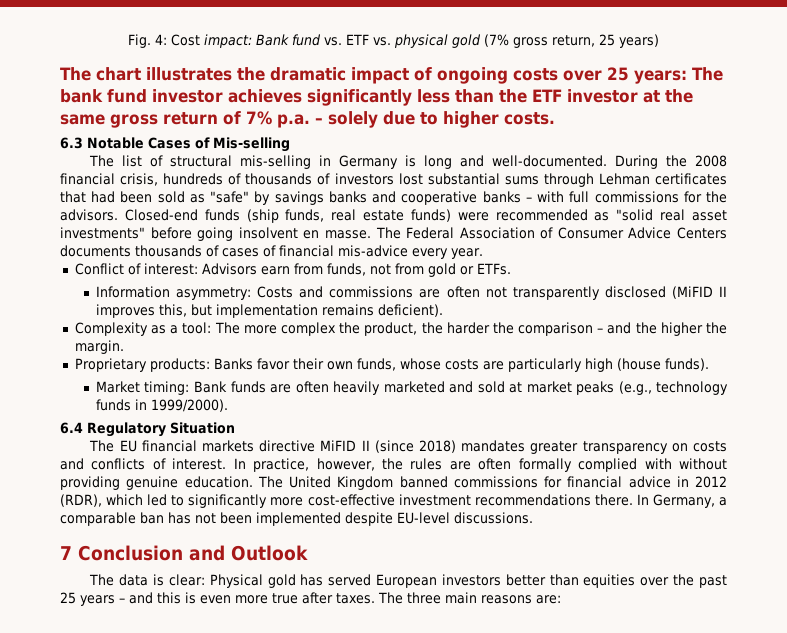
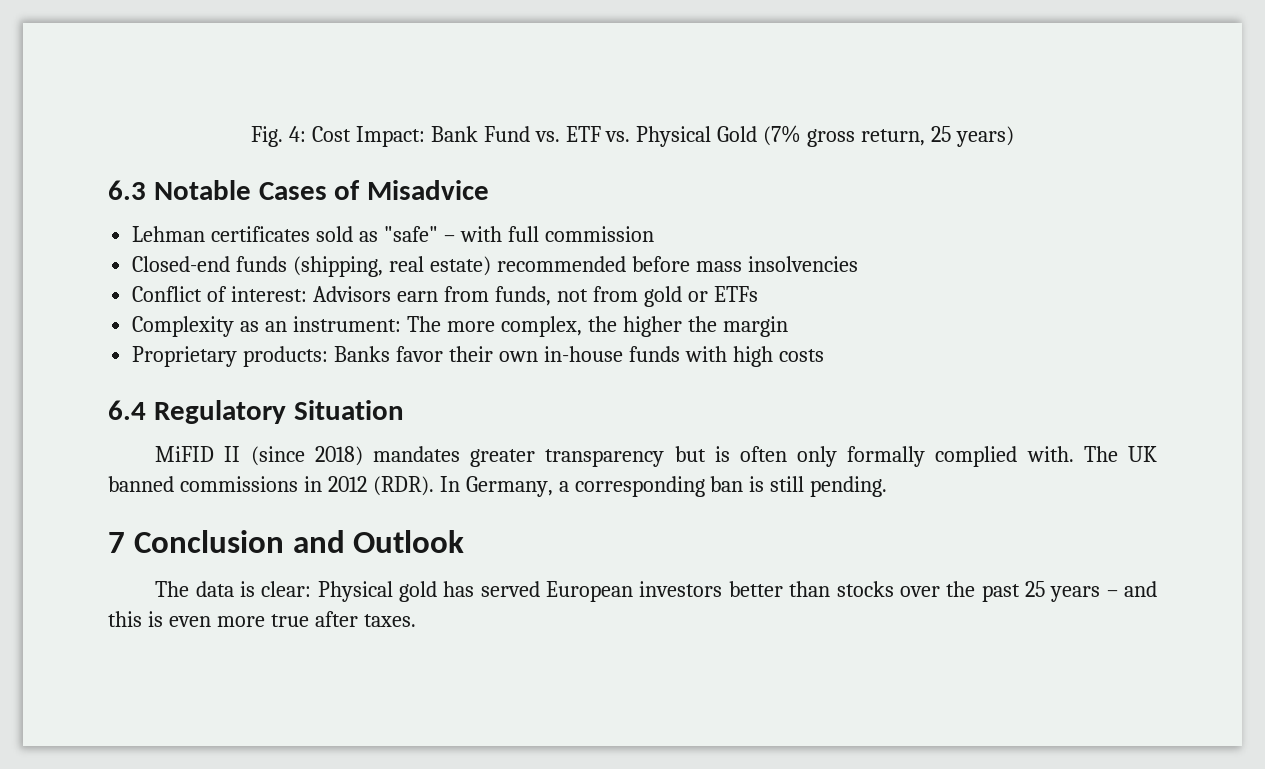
[203,34,321,48] impact: Bank fund -> [355,126,530,147] Impact: Bank Fund
[393,34,481,48] physical gold -> [636,126,758,147] Physical Gold
[60,67,723,84] [60,89,693,106] [60,111,555,128] [60,137,290,152] [89,155,728,169] [60,173,727,187] [60,191,728,205] [60,209,727,223] [60,227,727,241] [60,245,483,259] The chart illustrates the dramatic impact of ongoing costs over 25 years: The bank fund investor achieves significantly less than the ETF investor at the same gross return of 7% p.a. – solely due to higher costs. // 6.3 Notable Cases of Mis-selling // The list of structural mis-selling in Germany is long and well-documented. During the 2008 financial crisis, hundreds of thousands of investors lost substantial sums through Lehman certificates that had been sold as "safe" by savings banks and cooperative banks – with full commissions for the advisors. Closed-end funds (ship funds, real estate funds) were recommended as "solid real asset investments" before going insolvent en masse. The Federal Association of Consumer Advice Centers documents thousands of cases of financial mis-advice every year. -> [108,180,490,200] [132,226,654,242] [132,256,858,277] 6.3 Notable Cases of Misadvice // Lehman certificates sold as "safe" – with full commission // Closed-end funds (shipping, real estate) recommended before mass insolvencies
[476,263,511,275] [95,286,727,300] [95,304,443,318] [74,322,632,336] ETFs. // Information asymmetry: Costs and commissions are often not transparently disclosed (MiFID II improves this, but implementation remains deficient). // Complexity as a tool: The more complex the product, the harder the comparison – and -> [713,286,758,302] [132,316,582,337] ETFs // Complexity as an instrument: The more complex,
[74,340,124,354] margin. -> [722,316,788,337] margin
[356,358,709,372] [95,381,728,395] [95,399,228,412] [60,422,235,437] [89,440,316,452] funds, whose costs are particularly high (house funds). // Market timing: Bank funds are often heavily marketed and sold at market peaks (e.g., technology funds in 1999/2000). // 6.4 Regulatory Situation // The EU financial markets directive -> [543,346,824,367] [108,400,404,424] in-house funds with high costs // 6.4 Regulatory Situation //
[671,441,727,452] [60,458,728,472] [60,476,727,490] [60,494,728,508] [60,512,533,526] on costs and conflicts of interest. In practice, however, the rules are often formally complied with without providing genuine education. The United Kingdom banned commissions for financial advice in 2012 (RDR), which led to significantly more cost-effective investment recommendations there. In Germany, a comparable ban has not been implemented despite EU-level discussions. -> [674,446,1157,467] [108,476,888,497] but is often only formally complied with. The UK banned commissions in 2012 (RDR). In Germany, a corresponding ban is still pending.
[583,574,636,588] equities -> [836,581,894,597] stocks
[378,592,561,604] The three main reasons are: -> (416, 620) none

